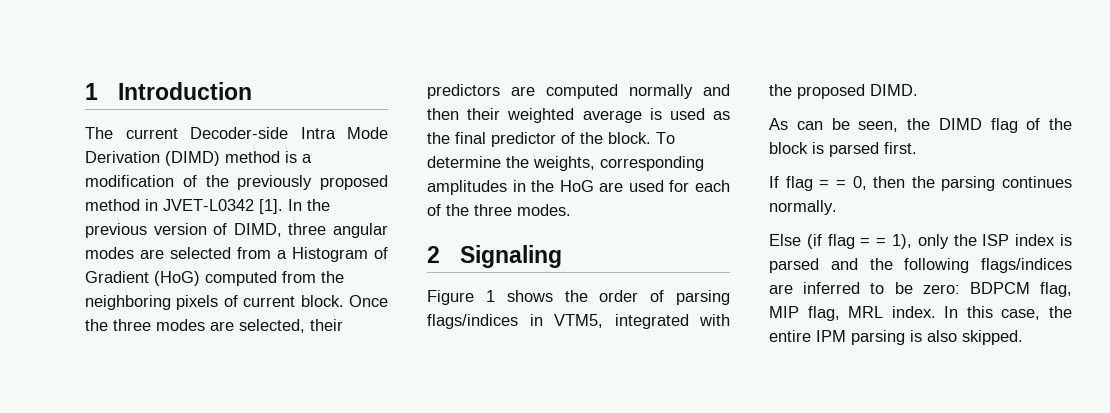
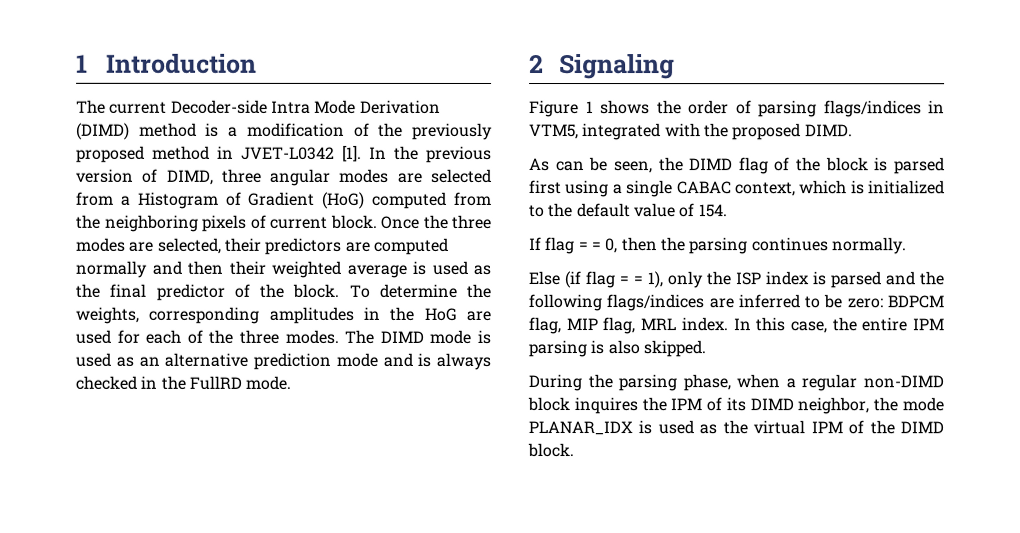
(571, 210) none -> [344,329,492,344] [75,352,491,370] [75,375,292,390] The DIMD mode is used as an alternative prediction mode and is always checked in the FullRD mode.
[884,142,917,154] first. -> [529,180,945,198] [529,203,728,218] first using a single CABAC context, which is initialized to the default value of 154.
(1023, 337) none -> [528,374,944,392] [527,397,944,415] [528,420,945,436] [527,443,574,458] // During the parsing phase, when a regular non-DIMD block inquires the IPM of its DIMD neighbor, the mode PLANAR_IDX is used as the virtual IPM of the DIMD block.

